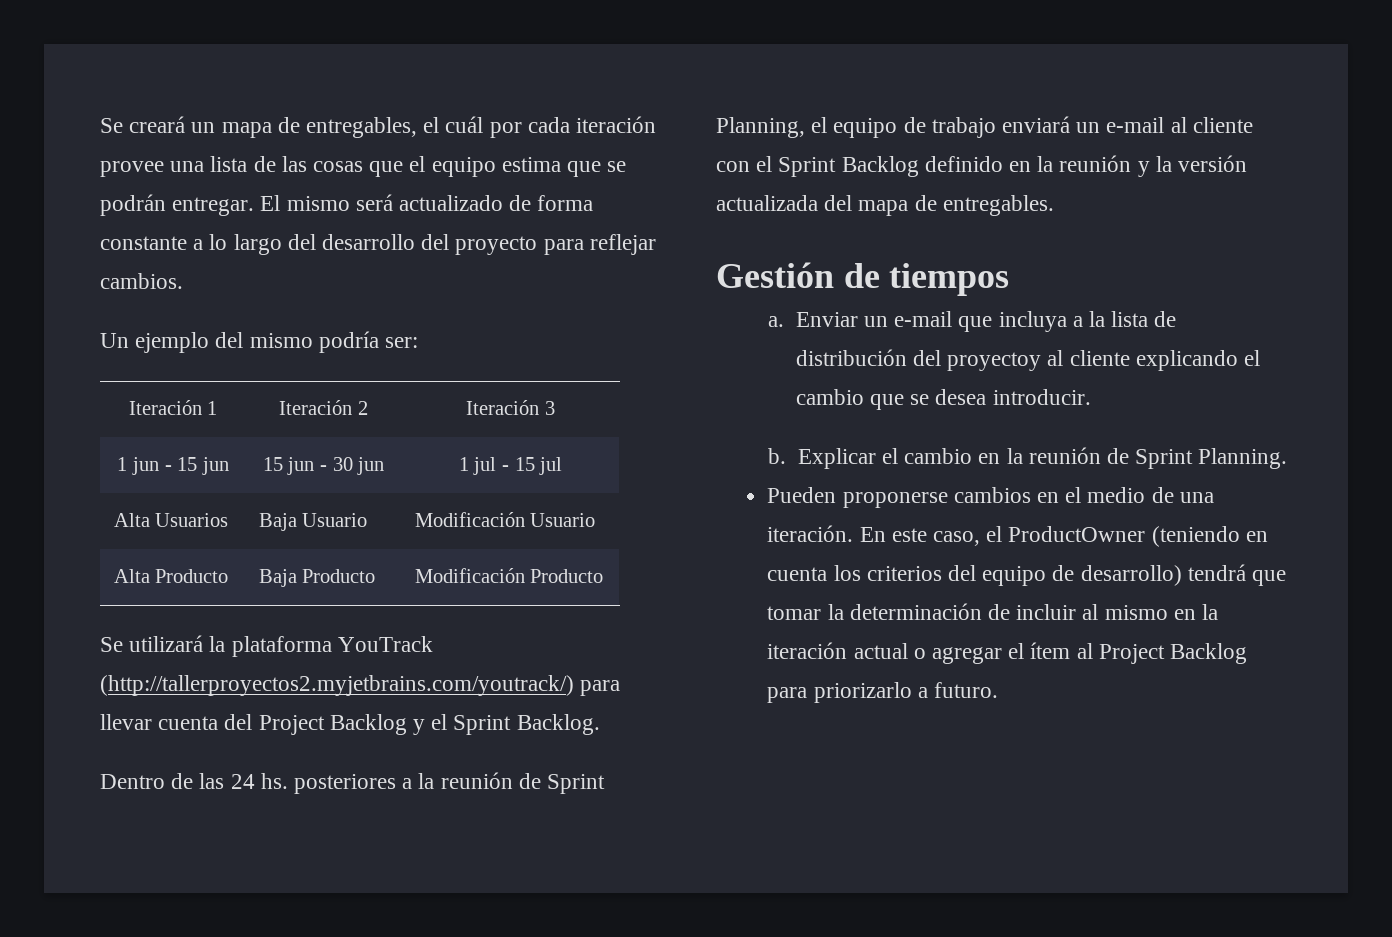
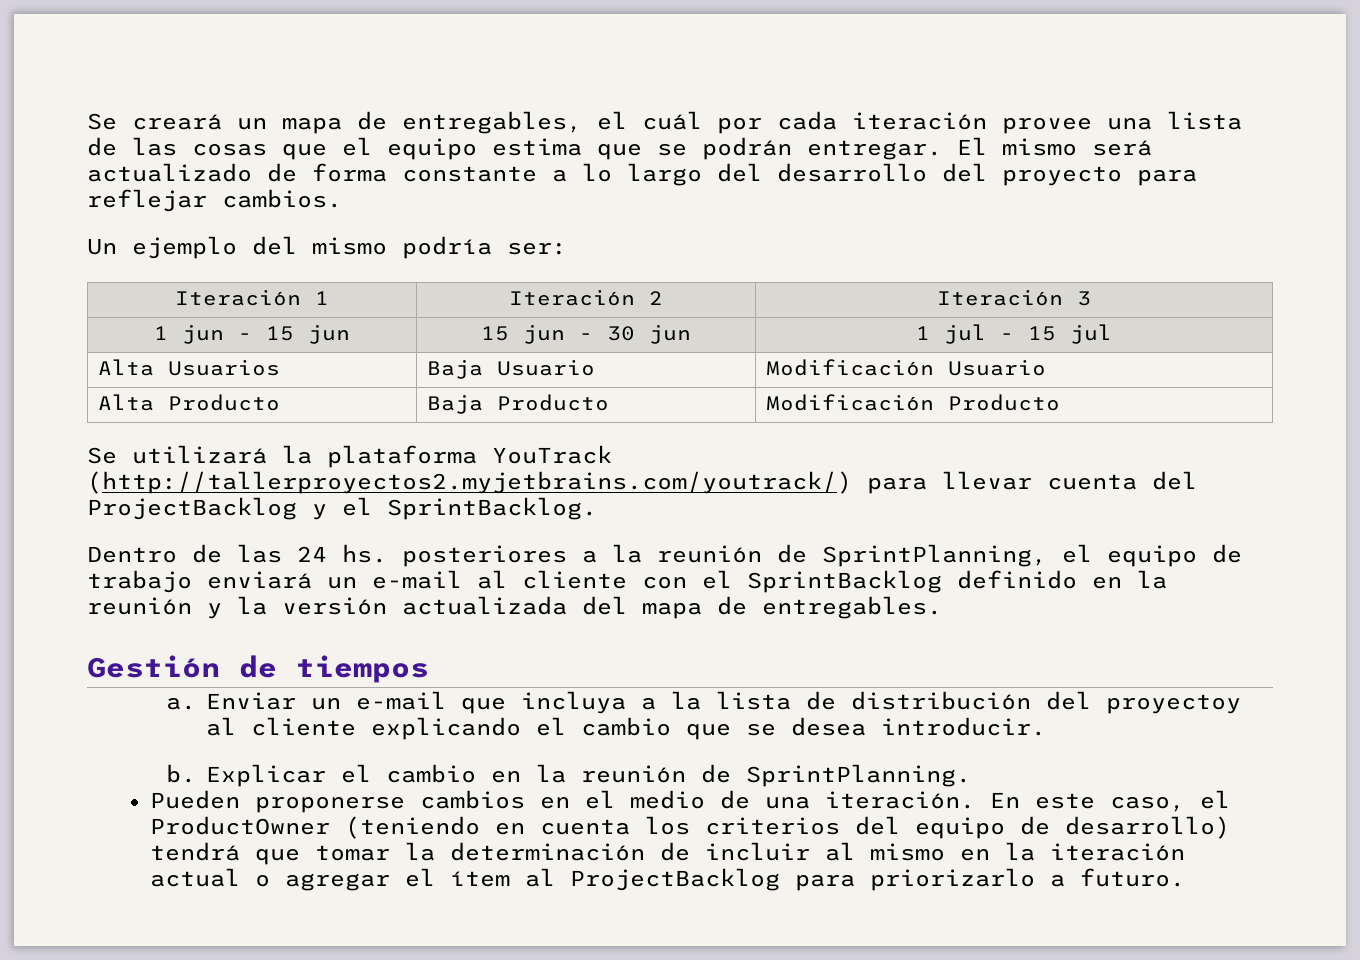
[258,714,600,735] Project Backlog y el Sprint Backlog. -> [87,497,597,520] ProjectBacklog y el SprintBacklog.
[547,774,606,794] [716,117,805,138] Sprint Planning, -> [822,544,1047,567] SprintPlanning,
[778,156,919,177] Sprint Backlog -> [747,570,942,593] SprintBacklog
[1135,448,1288,469] Sprint Planning. -> [746,764,972,787] SprintPlanning.
[1098,643,1248,664] Project Backlog -> [569,868,780,891] ProjectBacklog

